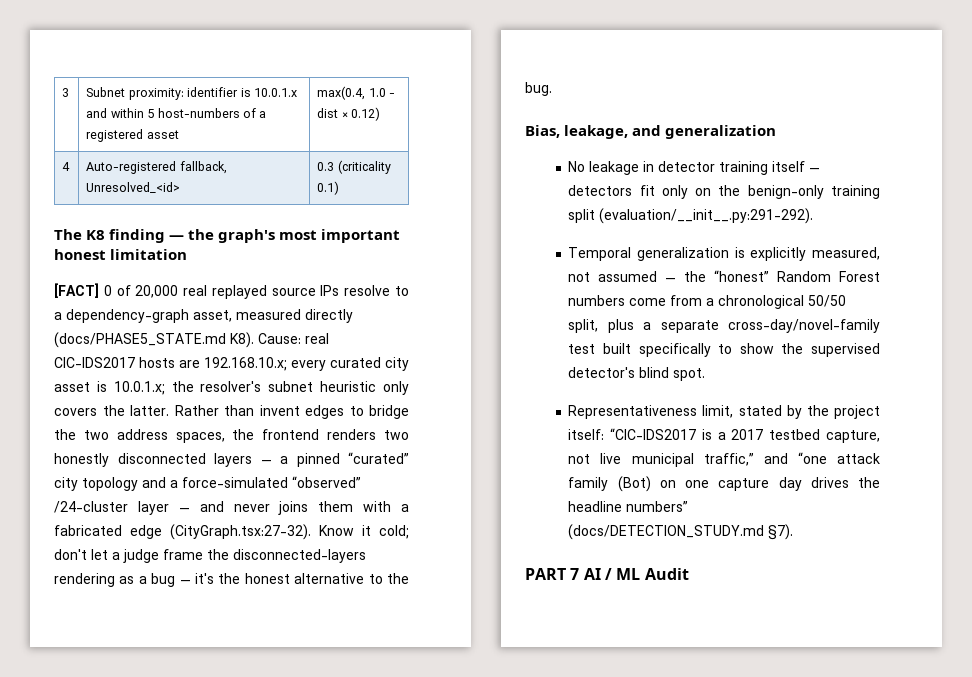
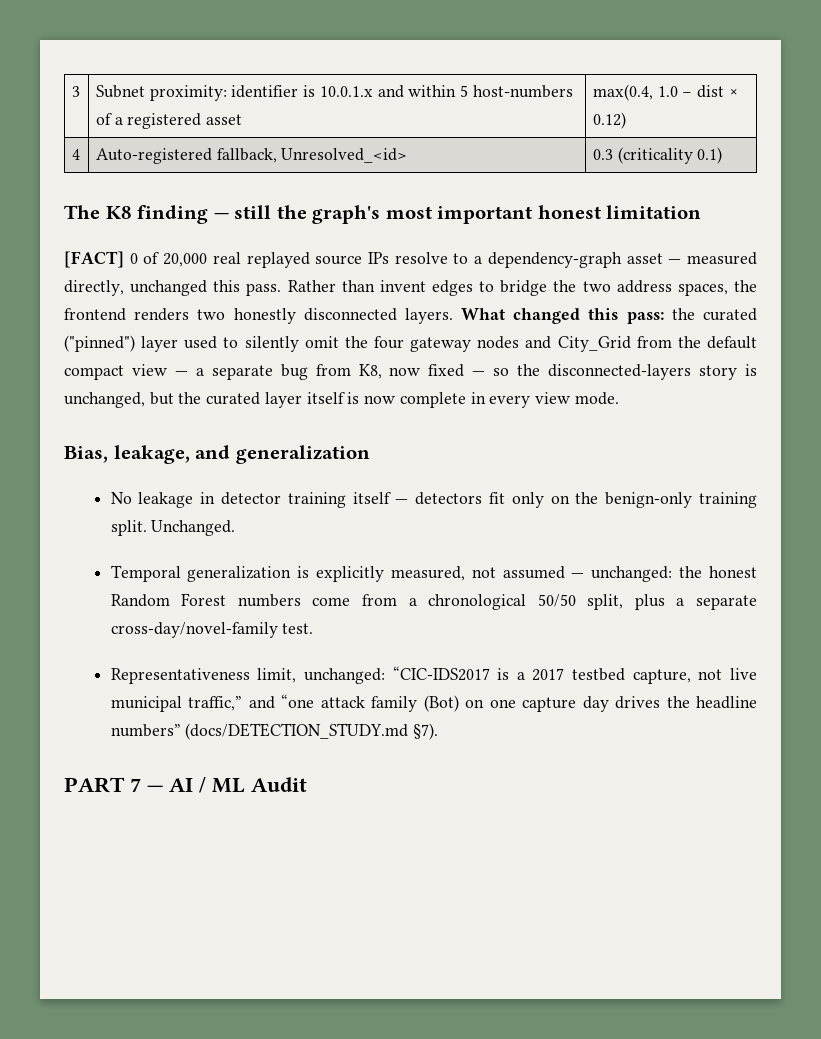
(185, 237) none -> [234,205,272,219] still
[193,309,353,323] [54,332,329,348] [54,357,409,371] [54,381,409,395] [54,405,169,416] asset, measured directly (docs/PHASE5_STATE.md K8). Cause: real CIC-IDS2017 hosts are 192.168.10.x; every curated city asset is 10.0.1.x; the resolver's subnet heuristic only covers the latter. -> [626,252,757,265] [64,280,282,296] asset — measured directly, unchanged this pass.
[214,452,409,467] [54,476,361,491] [54,501,409,515] [54,524,409,540] [54,549,366,563] [54,573,409,587] [525,82,552,96] layers — a pinned “curated” city topology and a force-simulated “observed” /24-cluster layer — and never joins them with a fabricated edge (CityGraph.tsx:27-32). Know it cold; don't let a judge frame the disconnected-layers rendering as a bug — it's the honest alternative to the bug. -> [404,308,757,324] [64,335,757,352] [64,364,757,380] [64,392,619,408] layers. What changed this pass: the curated ("pinned") layer used to silently omit the four gateway nodes and City_Grid from the default compact view — a separate bug from K8, now fixed — so the disconnected-layers story is unchanged, but the curated layer itself is now complete in every view mode.
[568,208,814,224] split (evaluation/__init__.py:291-292). -> [110,520,236,536] split. Unchanged.
[684,270,770,282] the “honest” -> [591,566,758,582] unchanged: the honest
[568,343,880,357] [568,367,706,381] [568,405,880,419] [568,429,605,440] test built specifically to show the supervised detector's blind spot. // Representativeness limit, stated by the project itself: -> [282,623,314,634] [110,668,385,684] test. // Representativeness limit, unchanged:
(580, 574) none -> [147,785,163,792] —

